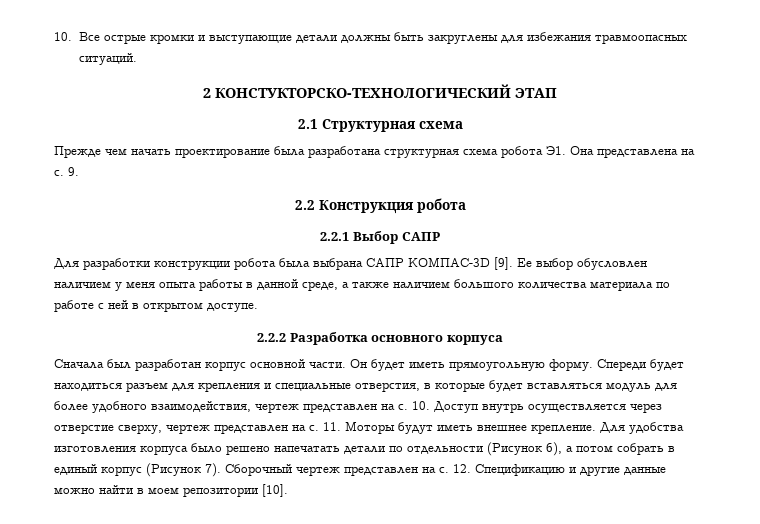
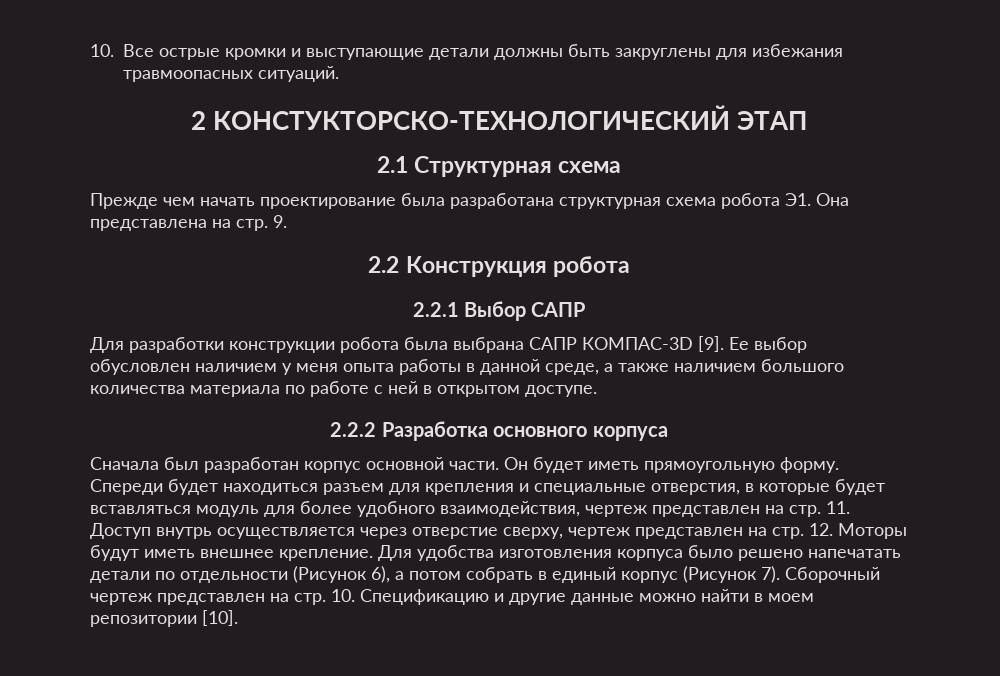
[54,170,64,176] с. -> [236,219,268,231] стр.
[398,401,430,410] с. 10. -> [789,501,850,517] стр. 11.
[309,422,341,431] с. 11. -> [772,523,833,539] стр. 12.
[439,464,471,473] с. 12. -> [294,589,355,605] стр. 10.

